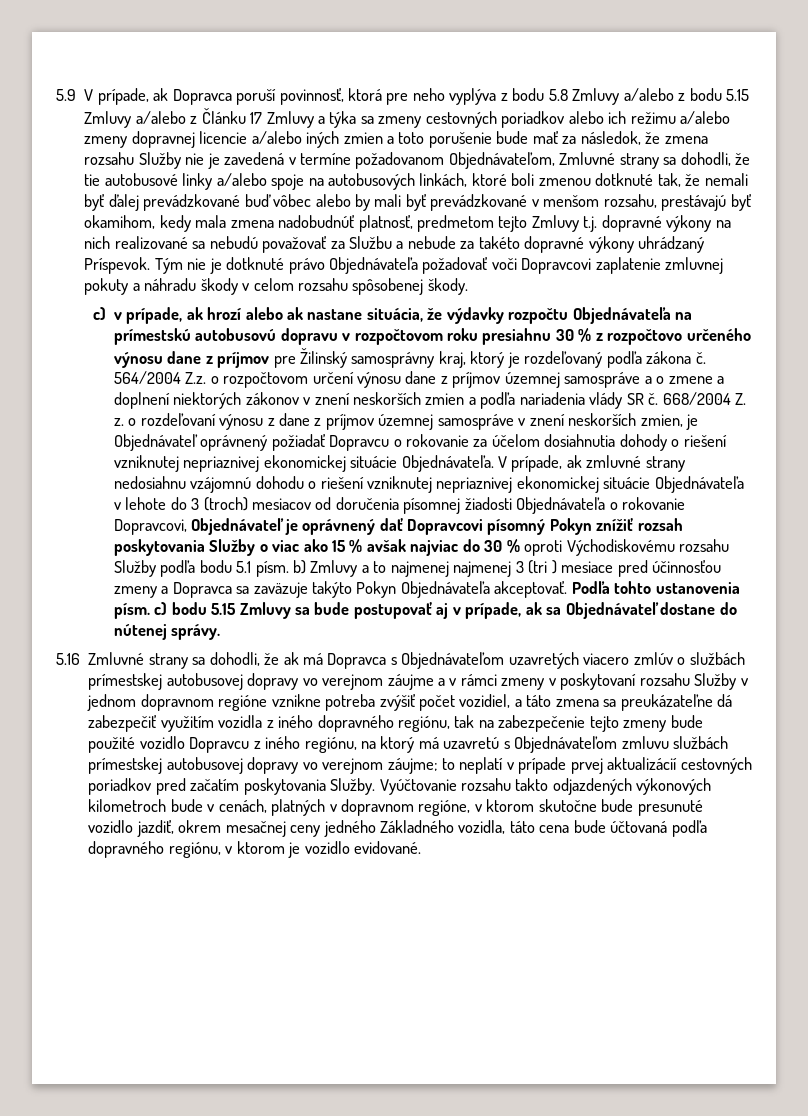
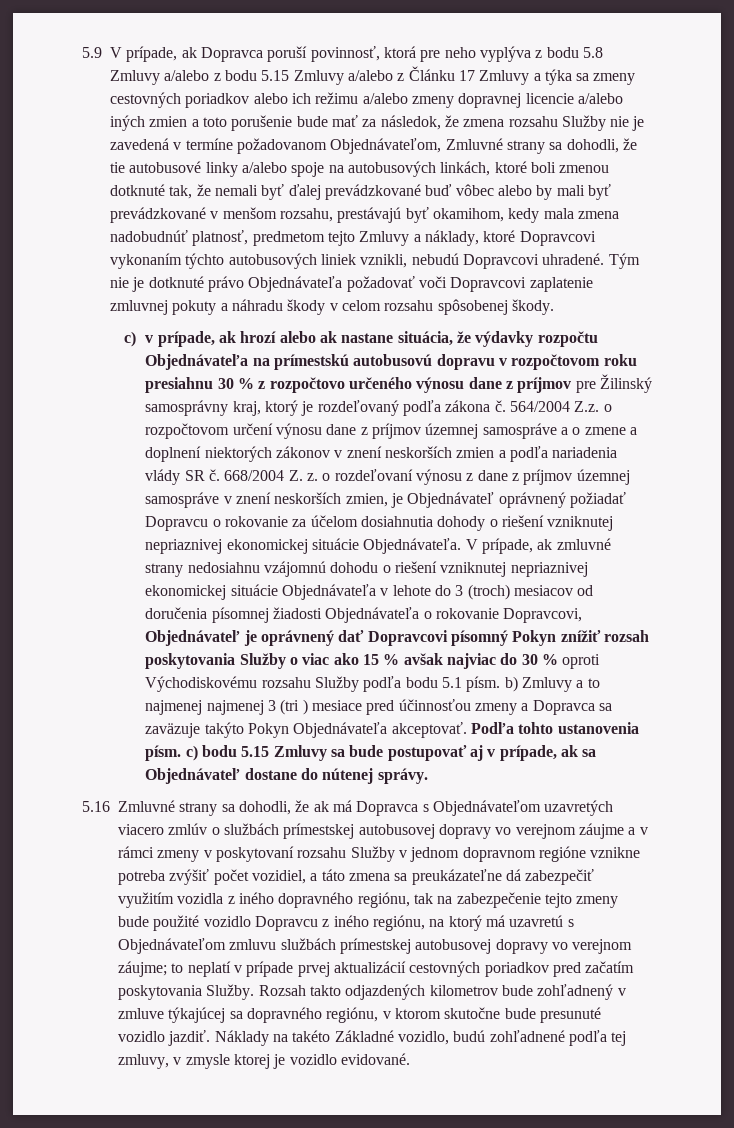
[583,215,731,232] [84,236,705,253] [84,257,151,274] t.j. dopravné výkony na nich realizované sa nebudú považovať za Službu a nebude za takéto dopravné výkony uhrádzaný Príspevok. -> [413,230,596,246] [110,253,605,269] a náklady, ktoré Dopravcovi vykonaním týchto autobusových liniek vznikli, nebudú Dopravcovi uhradené.
[379,778,712,795] [88,799,471,816] Vyúčtovanie rozsahu takto odjazdených výkonových kilometroch bude v cenách, platných v dopravnom regióne, -> [258,984,626,1000] [118,1007,379,1023] Rozsah takto odjazdených kilometrov bude zohľadnený v zmluve týkajúcej sa dopravného regiónu,
[136,820,707,837] [88,841,285,858] jazdiť, okrem mesačnej ceny jedného Základného vozidla, táto cena bude účtovaná podľa dopravného regiónu, v ktorom -> [168,1030,627,1046] [118,1054,270,1069] jazdiť. Náklady na takéto Základné vozidlo, budú zohľadnené podľa tej zmluvy, v zmysle ktorej

